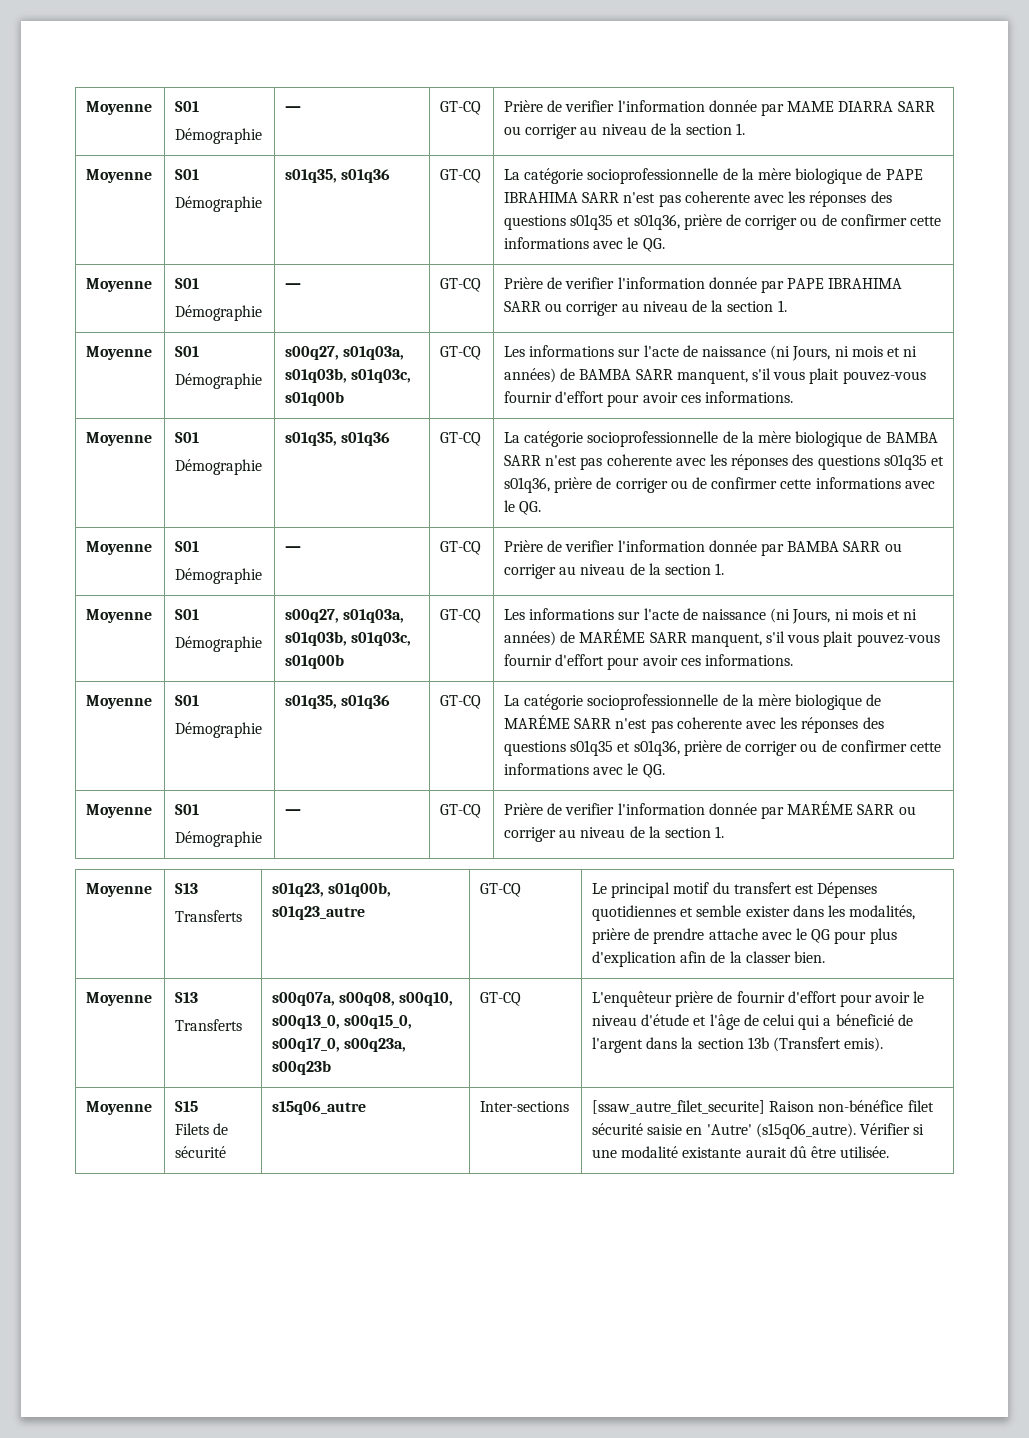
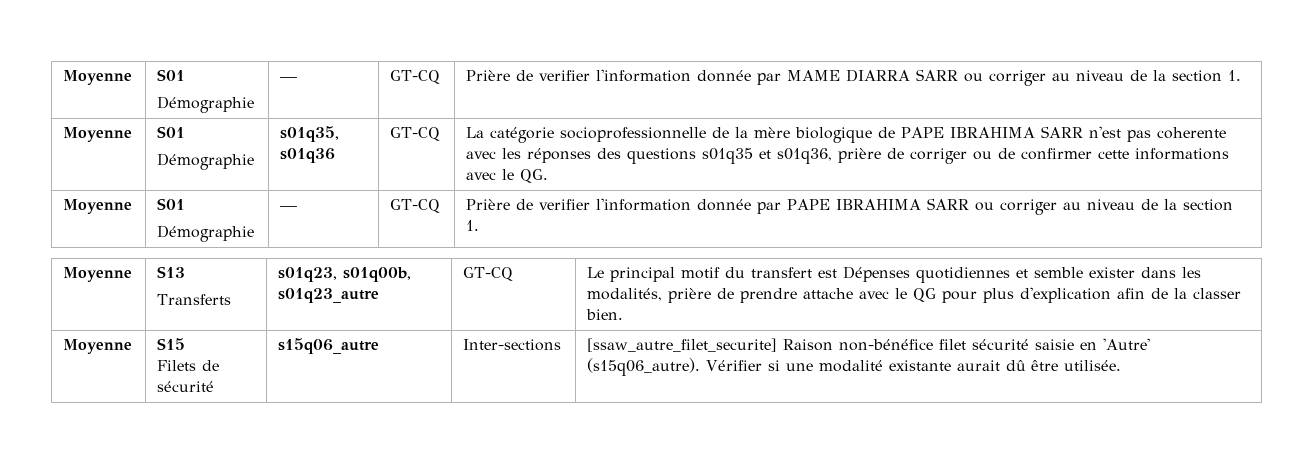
[86,346,153,360] [175,346,200,357] [175,373,263,389] [285,346,405,360] [285,368,412,383] [285,391,345,406] [440,346,482,360] [504,345,918,361] [504,368,926,384] [504,391,793,407] [86,432,153,446] [175,432,200,443] [175,459,263,475] [285,432,391,446] [440,432,482,446] [504,431,938,447] [504,454,944,470] [504,477,935,493] [504,500,542,515] [86,541,153,555] [175,541,200,552] [175,568,263,584] [285,546,302,552] [440,541,482,555] [504,540,902,556] [504,563,725,579] [86,609,153,623] [175,609,200,620] [175,636,263,652] [285,609,405,623] [285,631,412,646] [285,654,345,669] [440,609,482,623] [504,608,918,624] [504,629,940,647] [504,654,793,670] [86,695,153,709] [175,695,200,706] [175,722,263,738] [285,695,391,709] [440,695,482,709] [504,694,882,710] [504,715,884,733] [504,740,941,756] [504,763,665,778] [86,804,153,818] [175,804,200,815] [175,831,263,847] [285,809,302,815] [440,804,482,818] [504,801,916,819] [504,826,725,842] // Moyenne | S01 // Démographie | s00q27, s01q03a, s01q03b, s01q03c, s01q00b | GT-CQ | Les informations sur l'acte de naissance (ni Jours, ni mois et ni années) de BAMBA SARR manquent, s'il vous plait pouvez-vous fournir d'effort pour avoir ces informations. // Moyenne | S01 // Démographie | s01q35, s01q36 | GT-CQ | La catégorie socioprofessionnelle de la mère biologique de BAMBA SARR n'est pas coherente avec les réponses des questions s01q35 et s01q36, prière de corriger ou de confirmer cette informations avec le QG. // Moyenne | S01 // Démographie | — | GT-CQ | Prière de verifier l'information donnée par BAMBA SARR ou corriger au niveau de la section 1. // Moyenne | S01 // Démographie | s00q27, s01q03a, s01q03b, s01q03c, s01q00b | GT-CQ | Les informations sur l'acte de naissance (ni Jours, ni mois et ni années) de MARÉME SARR manquent, s'il vous plait pouvez-vous fournir d'effort pour avoir ces informations. // Moyenne | S01 // Démographie | s01q35, s01q36 | GT-CQ | La catégorie socioprofessionnelle de la mère biologique de MARÉME SARR n'est pas coherente avec les réponses des questions s01q35 et s01q36, prière de corriger ou de confirmer cette informations avec le QG. // Moyenne | S01 // Démographie | — | GT-CQ | Prière de verifier l'information donnée par MARÉME SARR ou corriger au niveau de la section 1. -> (480, 225) none
[86,992,153,1006] [175,992,199,1003] [175,1019,243,1031] [272,992,454,1006] [272,1015,413,1029] [272,1038,407,1052] [272,1060,332,1075] [480,992,522,1006] [592,991,925,1007] [592,1014,913,1030] [592,1037,884,1053] // Moyenne | S13 // Transferts | s00q07a, s00q08, s00q10, s00q13_0, s00q15_0, s00q17_0, s00q23a, s00q23b | GT-CQ | L'enquêteur prière de fournir d'effort pour avoir le niveau d'étude et l'âge de celui qui a béneficié de l'argent dans la section 13b (Transfert emis). -> (624, 314) none

